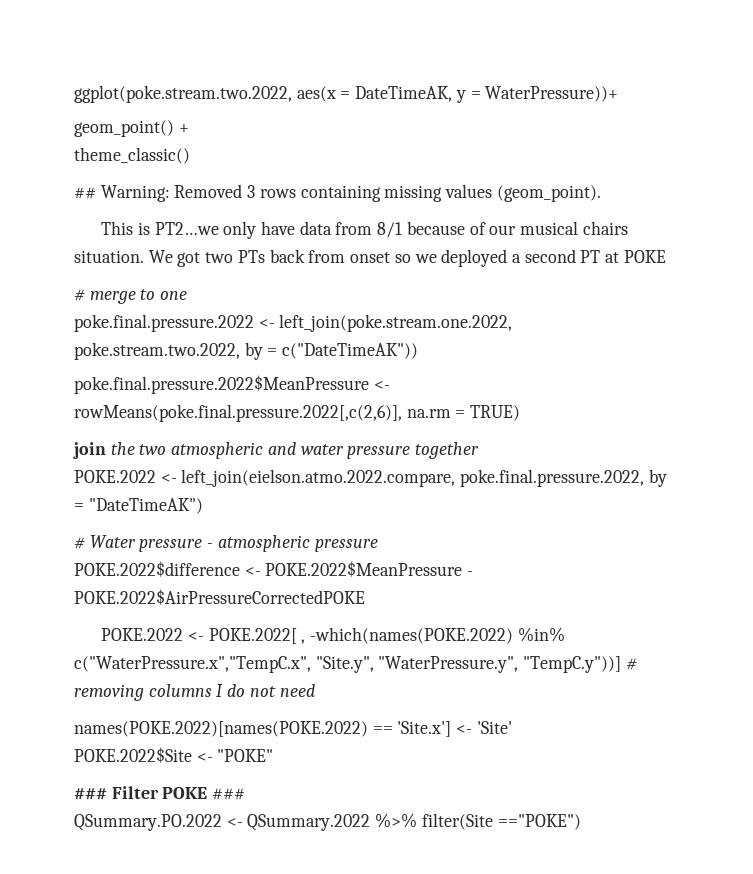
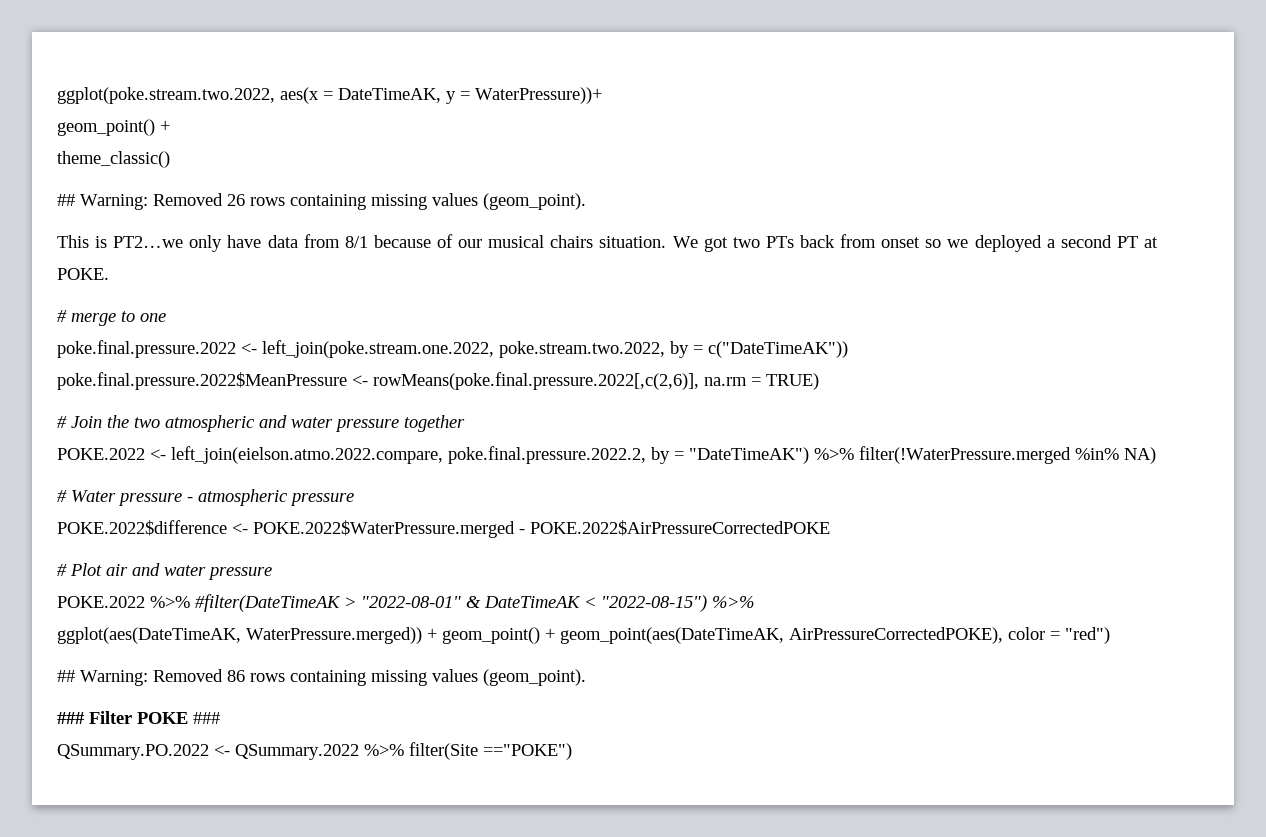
[247,185,256,198] 3 -> [227,194,245,206] 26
[623,250,666,263] POKE -> [57,268,109,280] POKE.
[73,442,106,459] join -> [57,416,102,428] # Join
[460,469,645,487] poke.final.pressure.2022, -> [448,446,646,464] poke.final.pressure.2022.2,
(203, 506) none -> [814,446,1156,464] %>% filter(!WaterPressure.merged %in% NA)
[265,561,463,577] POKE.2022$MeanPressure -> [253,520,515,538] POKE.2022$WaterPressure.merged
[101,627,565,644] [74,656,637,673] [74,684,315,701] [74,721,512,737] [74,747,274,763] POKE.2022 <- POKE.2022[ , -which(names(POKE.2022) %in% c("WaterPressure.x","TempC.x", "Site.y", "WaterPressure.y", "TempC.y"))] # removing columns I do not need // names(POKE.2022)[names(POKE.2022) == 'Site.x'] <- 'Site' // POKE.2022$Site <- "POKE" -> [57,563,272,580] [57,594,754,612] [57,627,1110,644] [57,669,586,686] # Plot air and water pressure // POKE.2022 %>% #filter(DateTimeAK > "2022-08-01" & DateTimeAK < "2022-08-15") %>% // ggplot(aes(DateTimeAK, WaterPressure.merged)) + geom_point() + geom_point(aes(DateTimeAK, AirPressureCorrectedPOKE), color = "red") // ## Warning: Removed 86 rows containing missing values (geom_point).

